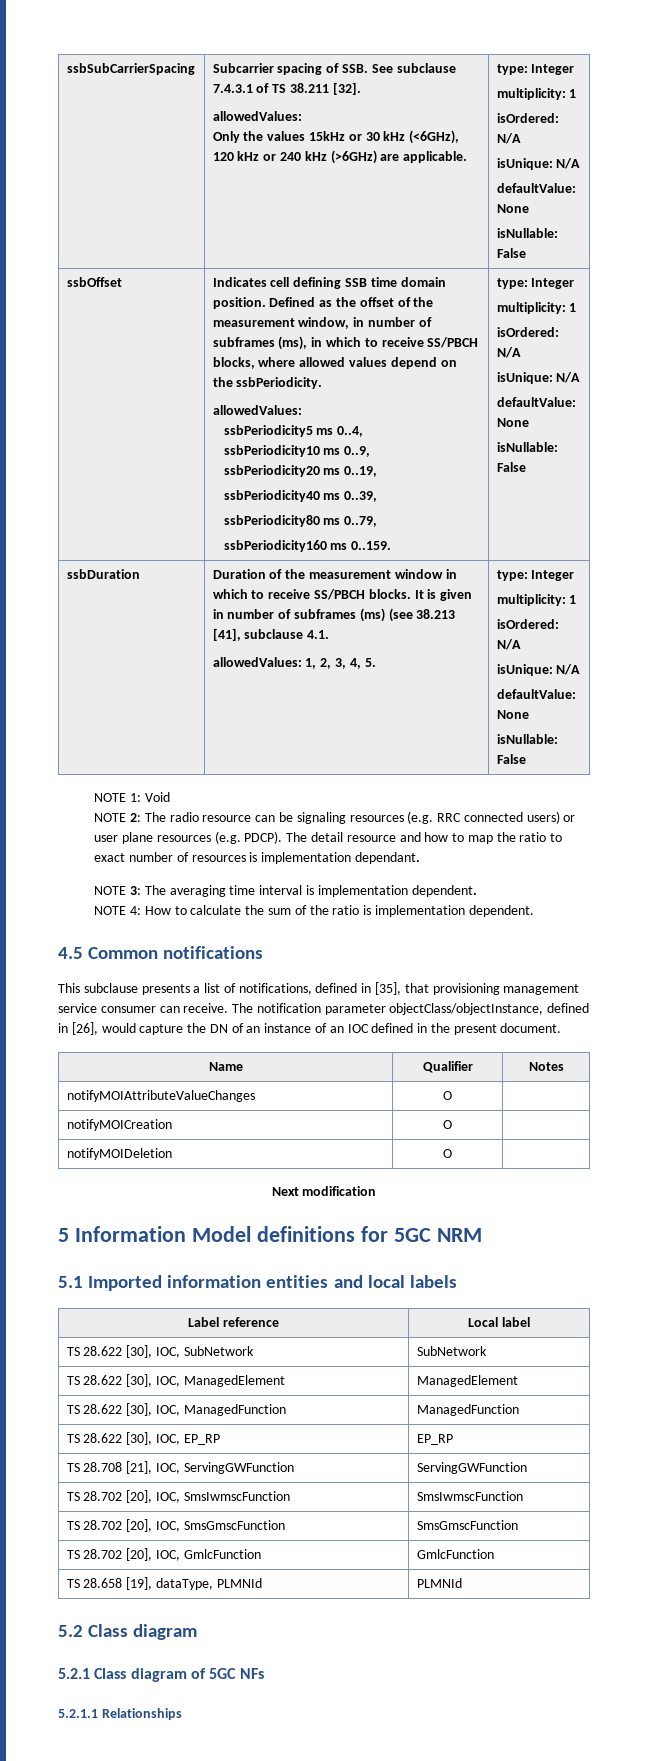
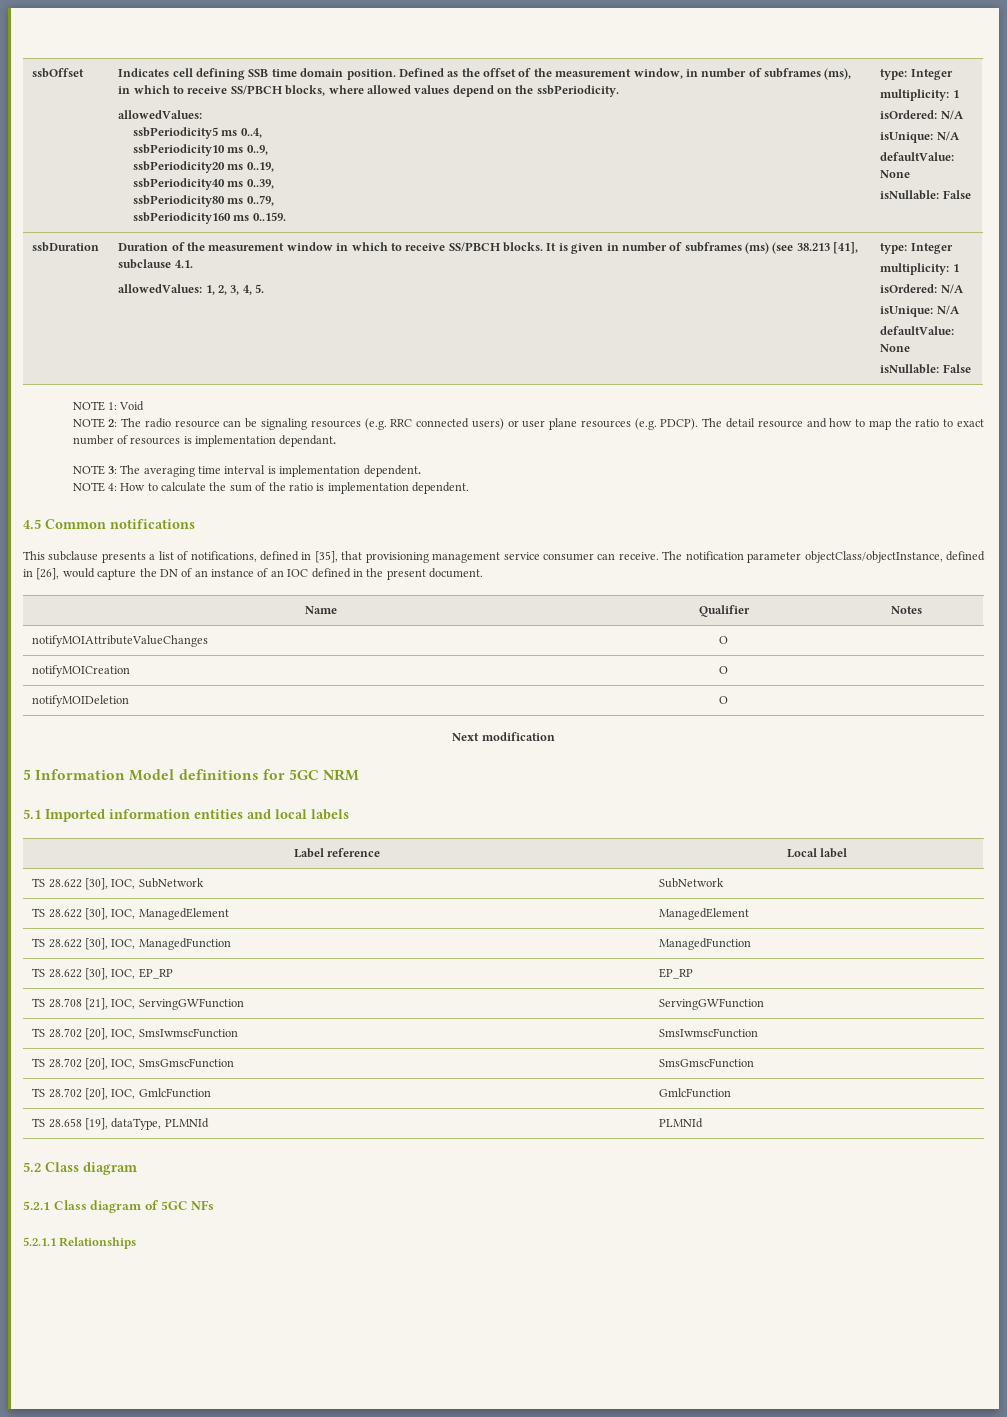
[66,63,195,75] [212,63,456,75] [212,82,361,95] [212,111,302,121] [212,130,460,144] [212,150,468,164] [496,64,575,75] [496,88,577,100] [496,113,559,123] [496,133,521,144] [496,158,581,170] [496,183,576,193] [496,204,529,213] [496,228,558,238] [496,248,526,258] ssbSubCarrierSpacing | Subcarrier spacing of SSB. See subclause 7.4.3.1 of TS 38.211 [32]. // allowedValues: // Only the values 15kHz or 30 kHz (<6GHz), 120 kHz or 240 kHz (>6GHz) are applicable. | type: Integer // multiplicity: 1 // isOrdered: N/A // isUnique: N/A // defaultValue: None // isNullable: False // -> (32, 73) none

